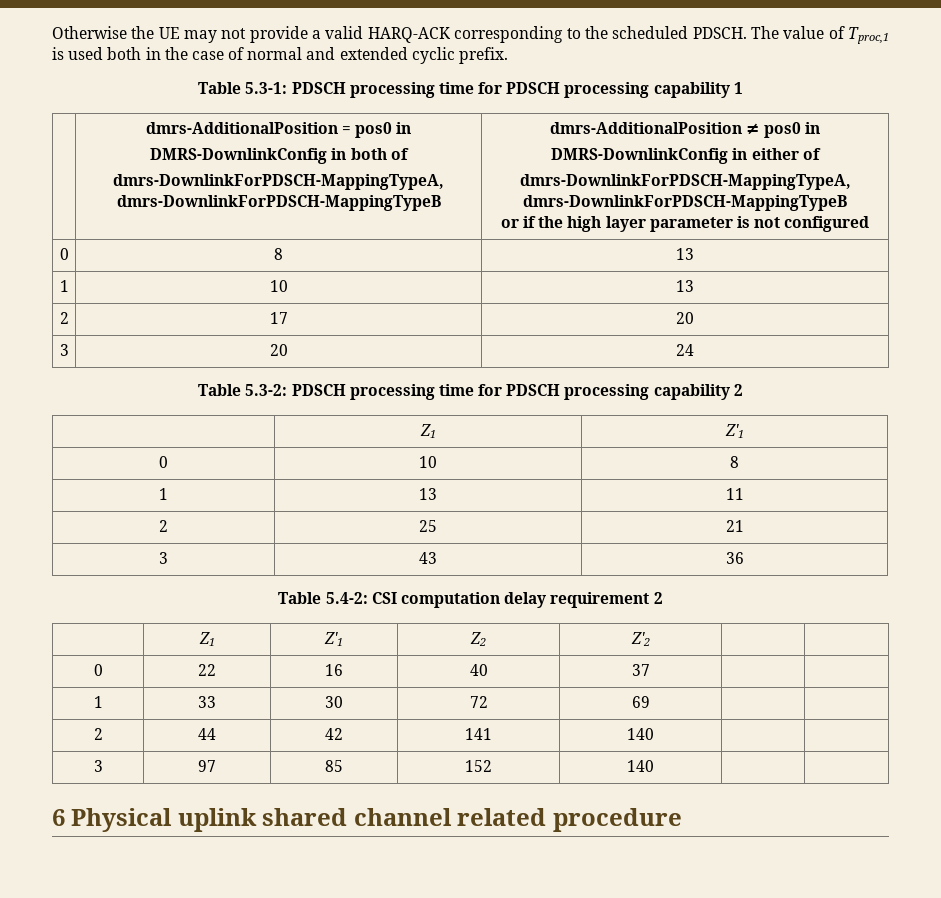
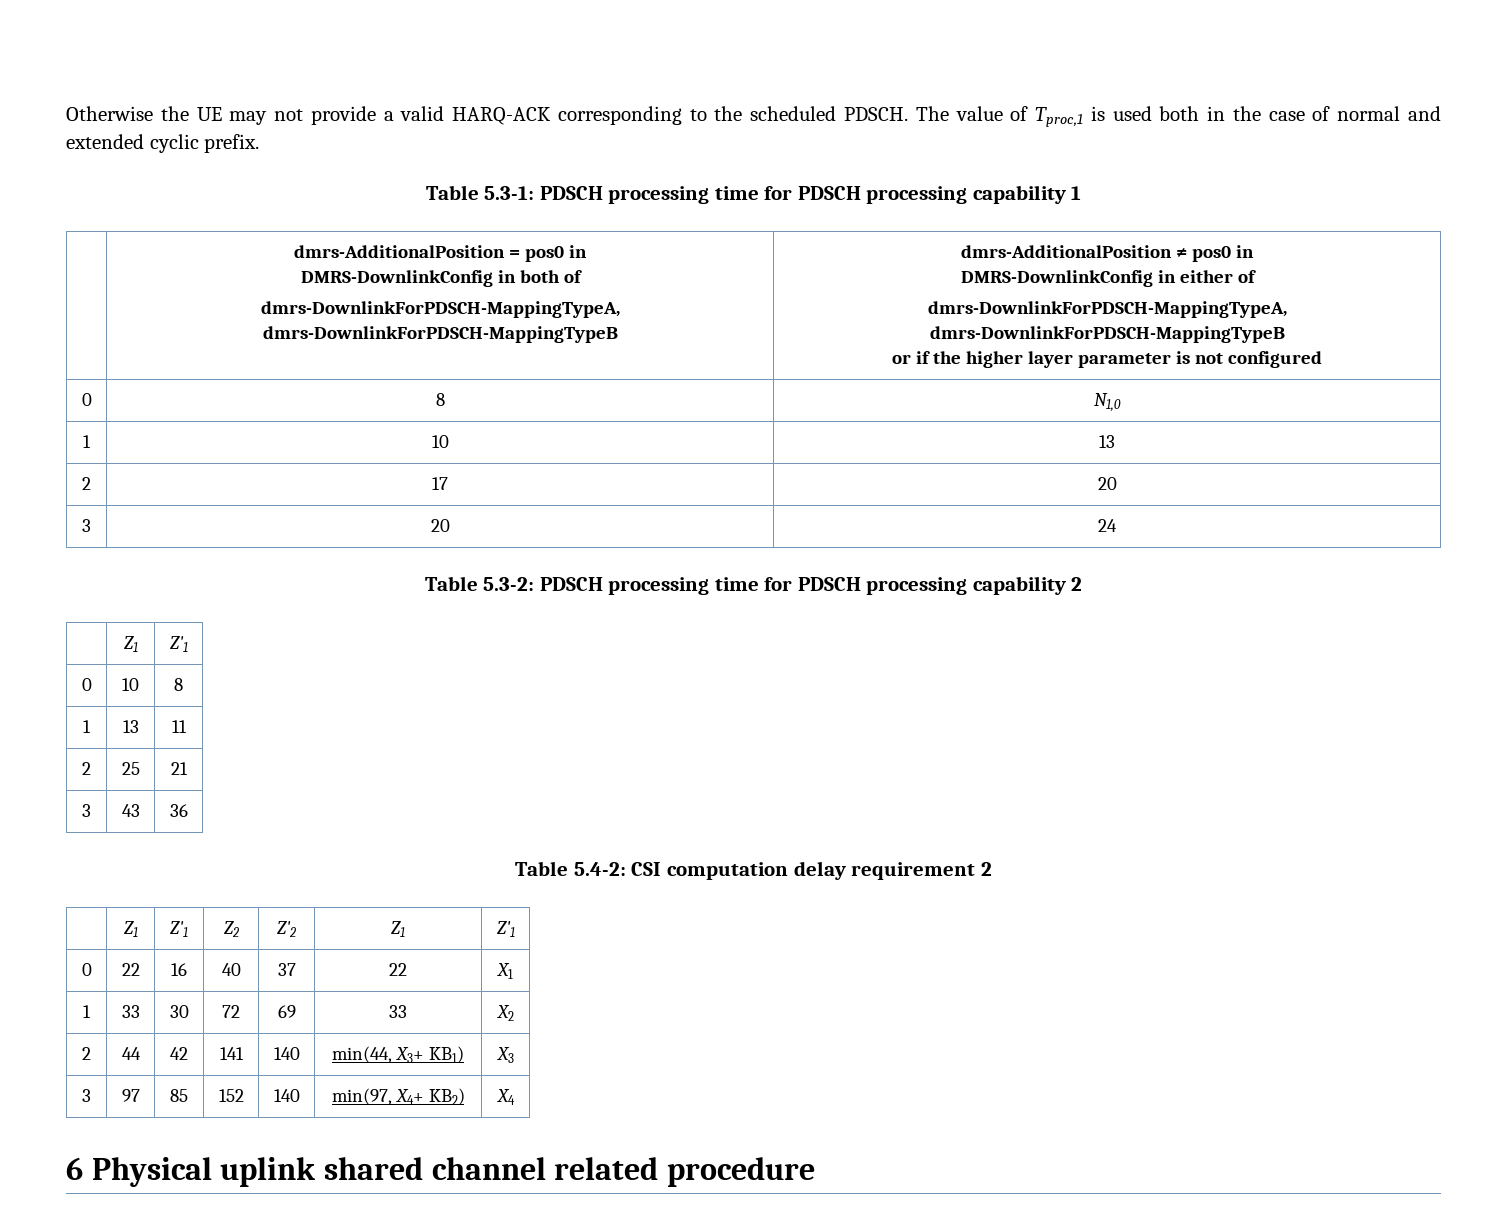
[567,216,602,232] high -> [966,351,1024,368] higher
[676,248,695,260] 13 -> [1094,393,1121,412] N1,0
(650, 639) | -> [391,921,405,937] [496,921,515,937] Z1 | Z'1
(650, 670) | -> [389,963,407,976] [497,963,513,979] 22 | X1
(650, 702) | -> [389,1005,407,1018] [496,1005,514,1021] 33 | X2
(654, 734) | -> [332,1046,464,1063] [496,1047,514,1063] min(44, X3+ KB1) | X3
(654, 766) | -> [331,1088,465,1105] [496,1089,515,1105] min(97, X4+ KB2) | X4

